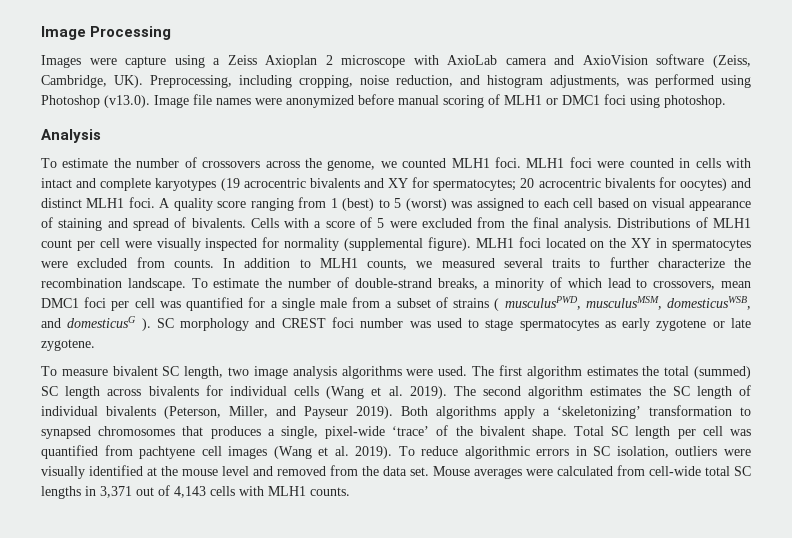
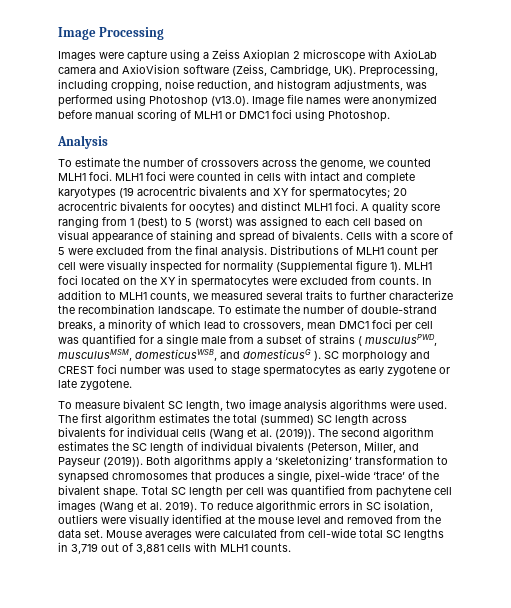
[664,95,726,108] photoshop. -> [328,110,390,122] Photoshop.
[344,237,471,251] (supplemental figure). -> [276,260,401,273] (Supplemental figure 1).
[409,386,447,399] 2019). -> [275,428,315,439] (2019)).
[356,406,393,419] 2019). -> [103,456,143,467] (2019)).
[139,446,196,459] pachtyene -> [376,486,431,498] pachytene
[100,486,132,498] 3,371 -> [71,543,98,554] 3,719
[174,486,206,498] 4,143 -> [136,544,164,554] 3,881

